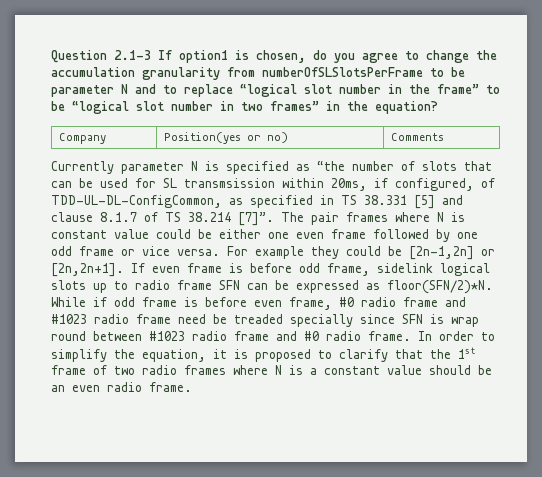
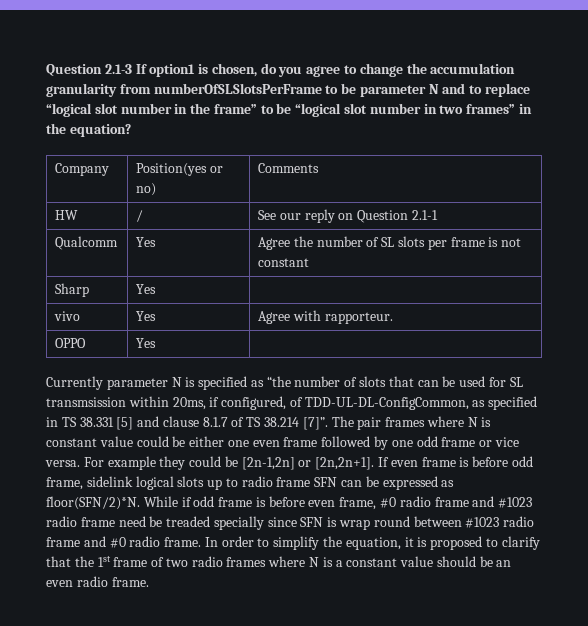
(444, 137) none -> [55,210,79,220] [136,210,144,222] [258,209,439,223] [55,236,119,250] [136,237,157,247] [258,236,522,250] [258,258,310,267] [55,283,90,297] [136,284,157,294] [54,311,81,321] [136,311,157,321] [258,310,393,324] [55,338,87,348] [136,338,157,348] // HW | / | See our reply on Question 2.1-1 // Qualcomm | Yes | Agree the number of SL slots per frame is not constant // Sharp | Yes | // vivo | Yes | Agree with rapporteur. // OPPO | Yes |

